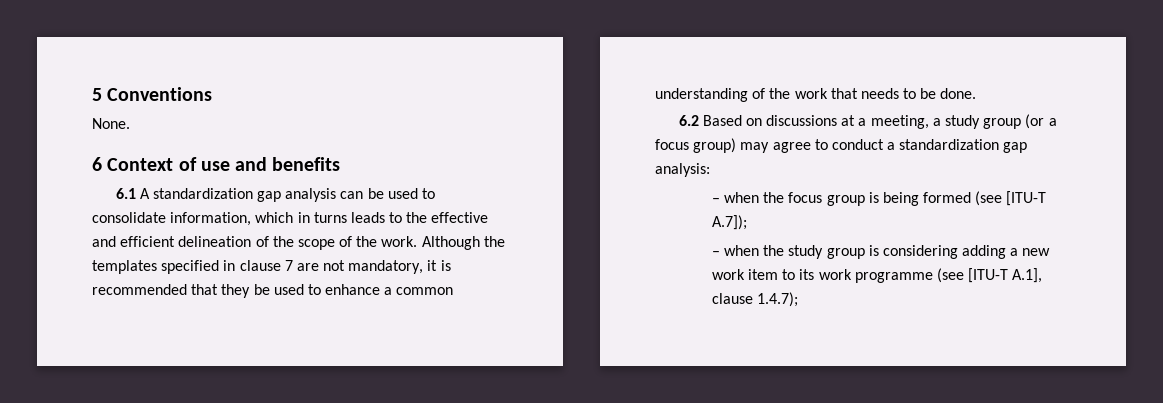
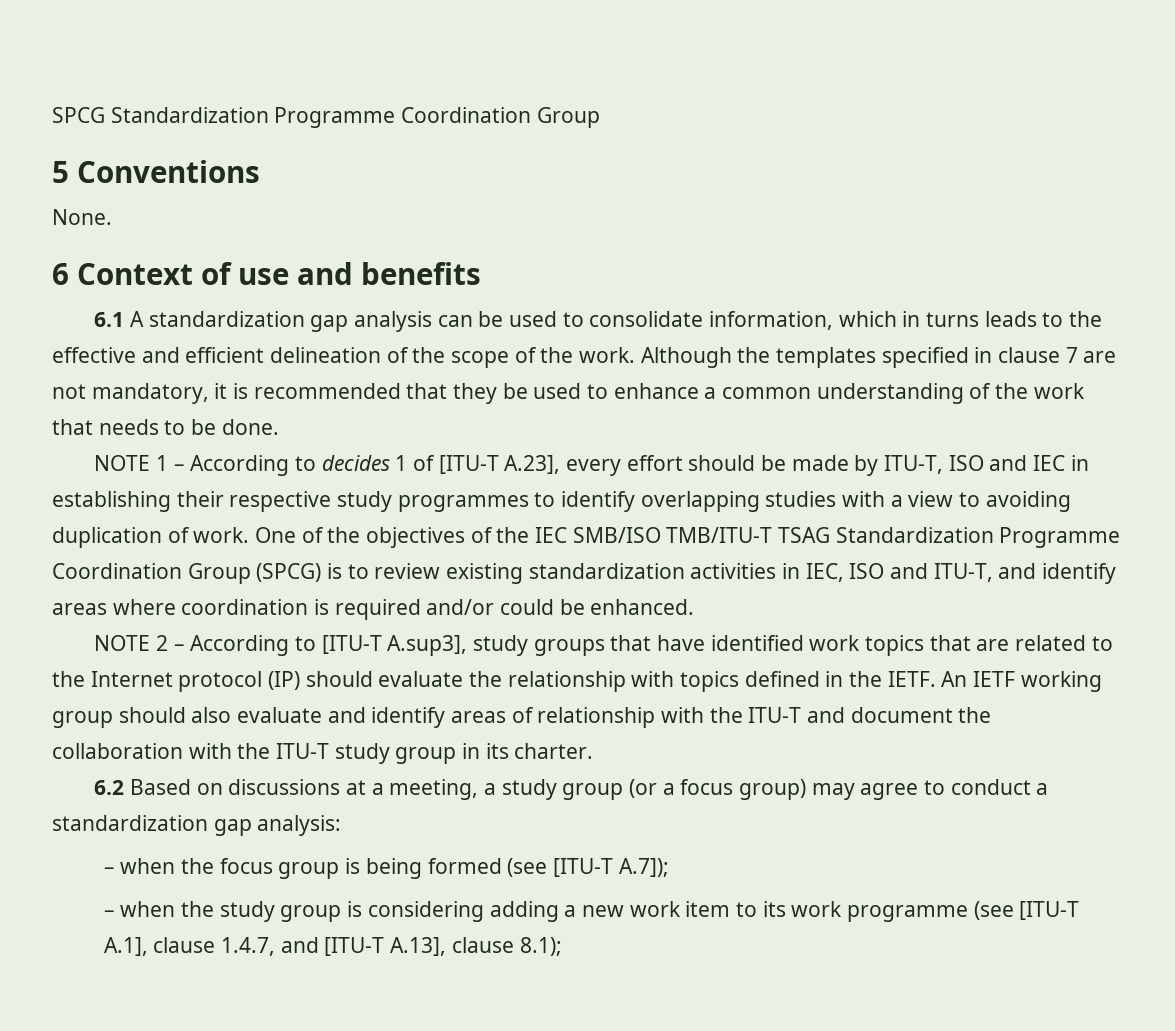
(92, 94) none -> [52,107,600,128] SPCG Standardization Programme Coordination Group //
(977, 93) none -> [94,455,1089,476] [52,491,1071,512] [52,527,1121,548] [52,563,1117,584] [52,599,695,620] [94,635,1113,656] [52,671,1102,692] [52,707,992,728] [52,743,594,764] // NOTE 1 – According to decides 1 of [ITU-T A.23], every effort should be made by ITU-T, ISO and IEC in establishing their respective study programmes to identify overlapping studies with a view to avoiding duplication of work. One of the objectives of the IEC SMB/ISO TMB/ITU-T TSAG Standardization Programme Coordination Group (SPCG) is to review existing standardization activities in IEC, ISO and ITU-T, and identify areas where coordination is required and/or could be enhanced. // NOTE 2 – According to [ITU-T A.sup3], study groups that have identified work topics that are related to the Internet protocol (IP) should evaluate the relationship with topics defined in the IETF. An IETF working group should also evaluate and identify areas of relationship with the ITU-T and document the collaboration with the ITU-T study group in its charter.
[756,292,798,307] 1.4.7); -> [221,937,562,956] 1.4.7, and [ITU-T A.13], clause 8.1);

